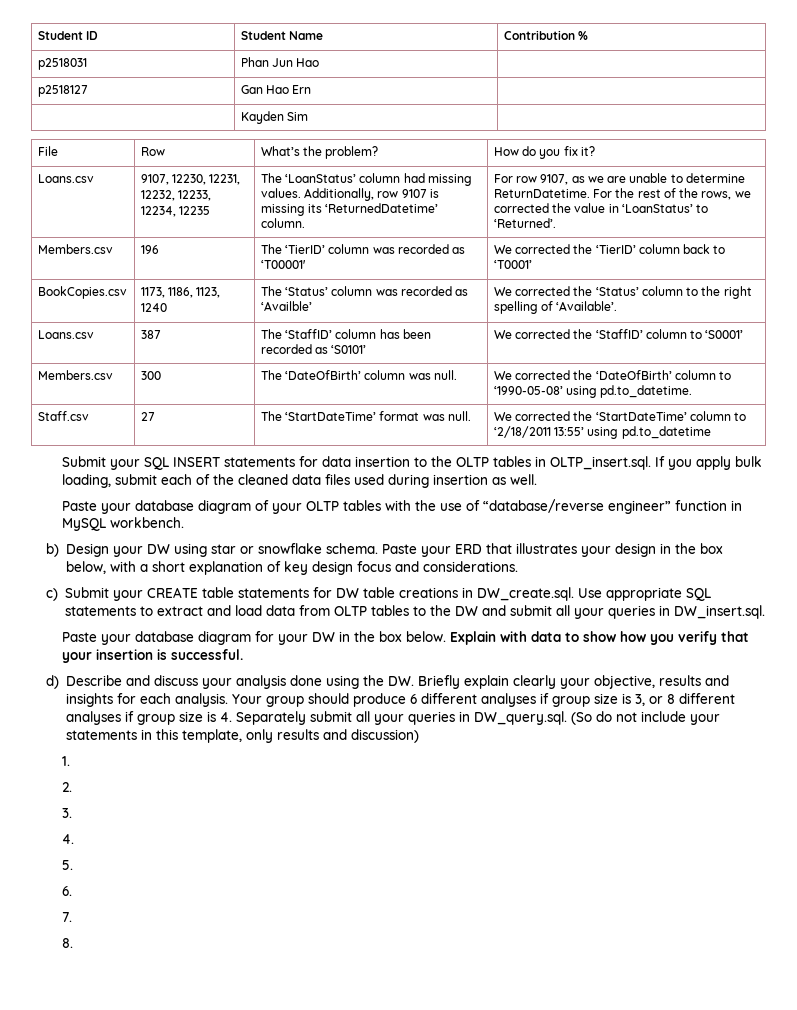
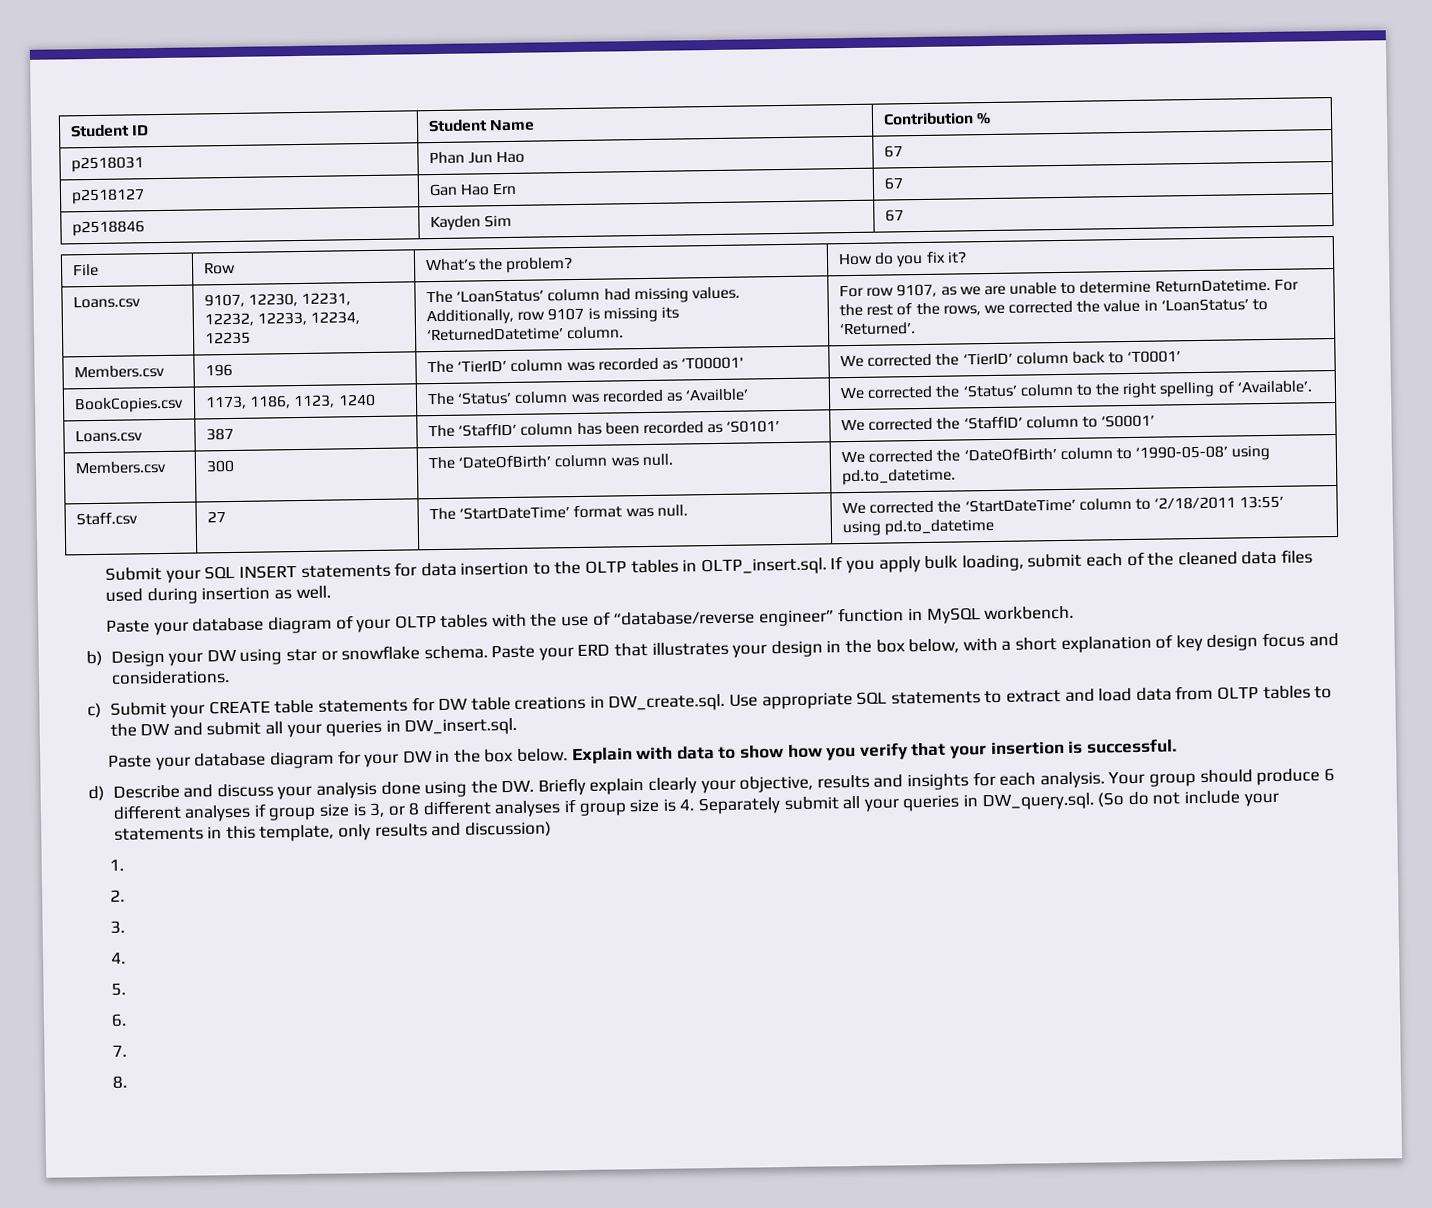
(320, 62) none -> [883,145,903,158] 67
(312, 89) // -> [883,177,904,190] [71,220,145,237] 67 // p2518846
(309, 116) none -> [884,209,904,222] 67

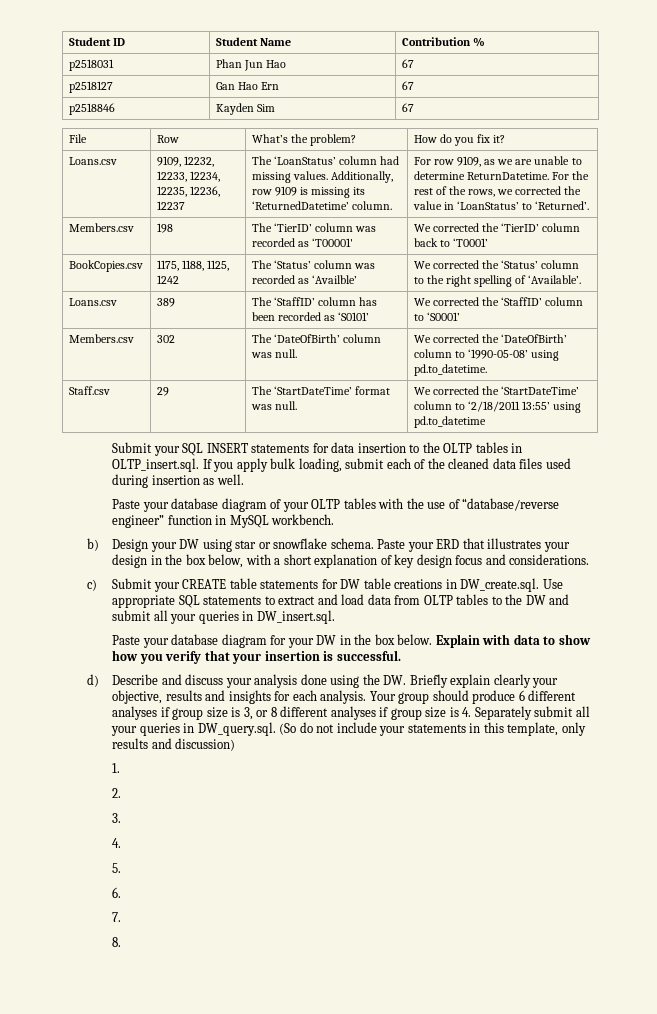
[203,292,352,308] [203,311,361,327] [204,331,251,345] 9107, 12230, 12231, 12232, 12233, 12234, 12235 -> [156,156,214,167] [156,171,220,182] [156,186,220,197] [156,201,185,210] 9109, 12232, 12233, 12234, 12235, 12236, 12237
[547,307,585,321] 9107 -> [274,186,297,196] 9109
[896,283,938,298] 9107, -> [457,156,482,167] 9109,
[204,363,233,377] 196 -> [156,223,173,233] 198
[204,393,376,410] 1173, 1186, 1123, 1240 -> [156,260,230,271] [156,275,179,284] 1175, 1188, 1125, 1242
[205,427,234,441] 387 -> [156,298,175,307] 389
[205,459,235,473] 300 -> [156,335,175,343] 302
[206,511,226,523] 27 -> [156,387,169,396] 29

